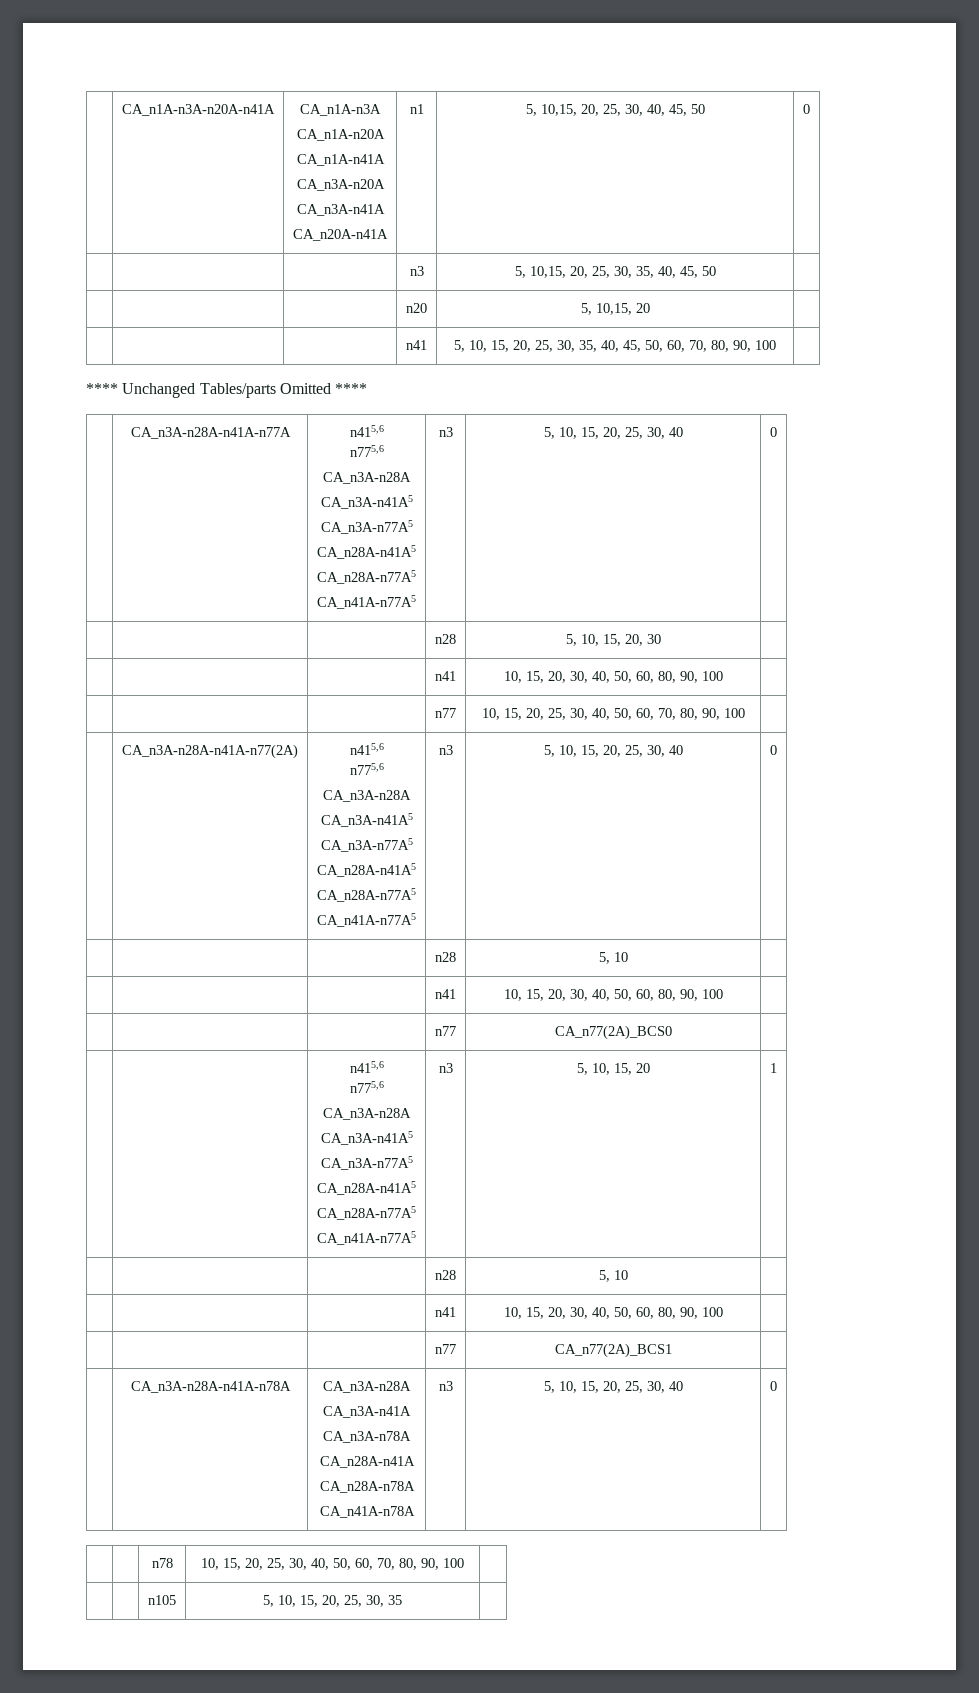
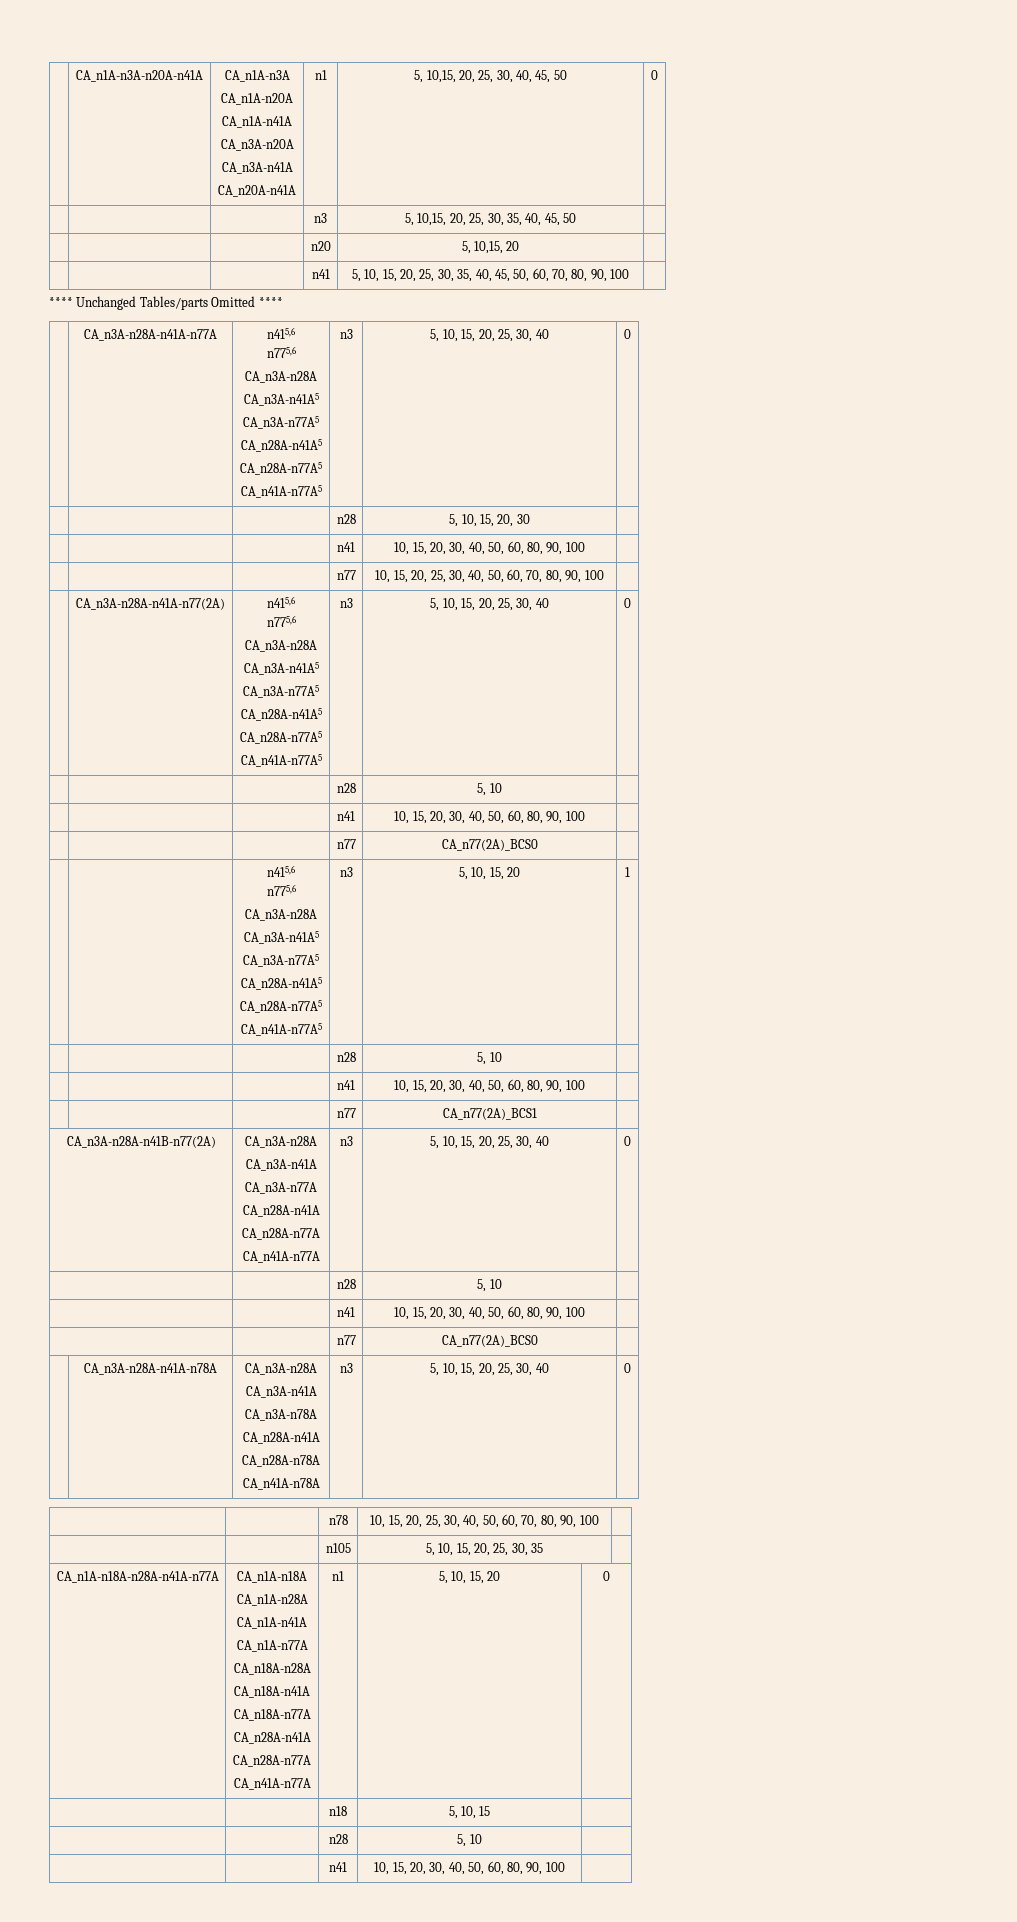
(672, 1350) none -> [66,1136,216,1148] [245,1136,317,1148] [245,1159,317,1171] [245,1182,317,1194] [242,1205,320,1217] [242,1228,320,1240] [242,1251,320,1263] [339,1136,353,1146] [430,1136,549,1149] [624,1136,631,1146] [336,1279,356,1289] [477,1279,502,1292] [337,1307,355,1317] [394,1306,585,1320] [336,1335,356,1345] [441,1335,538,1347] // CA_n3A-n28A-n41B-n77(2A) | CA_n3A-n28A // CA_n3A-n41A // CA_n3A-n77A // CA_n28A-n41A // CA_n28A-n77A // CA_n41A-n77A | n3 | 5, 10, 15, 20, 25, 30, 40 | 0 // | | n28 | 5, 10 | // | | n41 | 10, 15, 20, 30, 40, 50, 60, 80, 90, 100 | // | | n77 | CA_n77(2A)_BCS0 |
(402, 1600) none -> [56,1571,219,1583] [237,1571,307,1583] [236,1594,308,1606] [237,1617,307,1629] [236,1640,308,1652] [233,1663,311,1675] [234,1686,310,1698] [233,1709,311,1721] [233,1732,311,1744] [233,1755,311,1767] [233,1778,311,1790] [332,1571,344,1581] [438,1571,501,1584] [603,1571,610,1581] [329,1806,347,1816] [448,1806,491,1819] [328,1834,348,1844] [457,1834,482,1847] [329,1862,347,1872] [374,1861,565,1875] // CA_n1A-n18A-n28A-n41A-n77A | CA_n1A-n18A // CA_n1A-n28A // CA_n1A-n41A // CA_n1A-n77A // CA_n18A-n28A // CA_n18A-n41A // CA_n18A-n77A // CA_n28A-n41A // CA_n28A-n77A // CA_n41A-n77A | n1 | 5, 10, 15, 20 | 0 // | | n18 | 5, 10, 15 | // | | n28 | 5, 10 | // | | n41 | 10, 15, 20, 30, 40, 50, 60, 80, 90, 100 |

